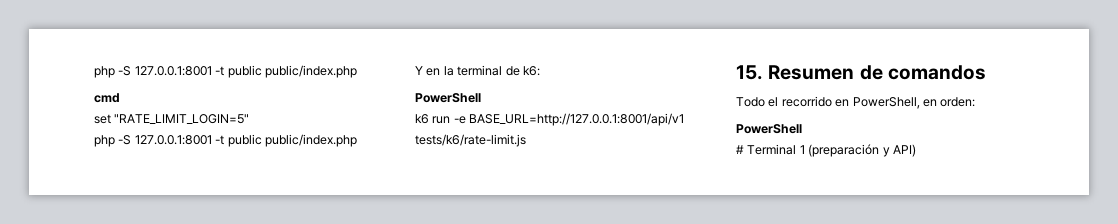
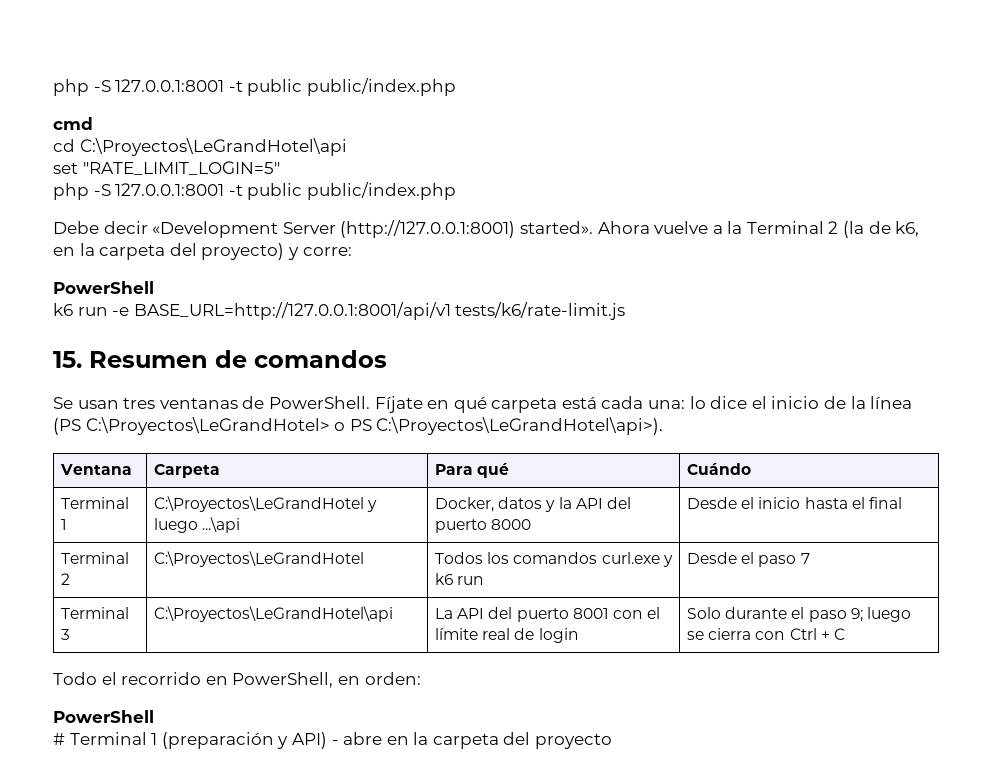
(120, 98) none -> [53,138,347,156] // cd C:\Proyectos\LeGrandHotel\api
[415,65,540,76] Y en la terminal de k6: -> [53,220,920,238] [53,243,352,260] Debe decir «Development Server (http://127.0.0.1:8001) started». Ahora vuelve a la Terminal 2 (la de k6, en la carpeta del proyecto) y corre:
(986, 72) none -> [53,396,913,413] [53,417,664,435] [59,464,132,475] [153,464,220,478] [434,463,510,478] [686,463,751,475] [60,497,129,509] [60,519,67,530] [153,496,378,512] [153,517,241,533] [434,497,631,512] [434,519,532,533] [686,497,902,509] [60,552,129,564] [60,573,70,585] [153,551,364,567] [434,552,673,567] [434,573,485,585] [686,552,810,567] [60,607,129,619] [60,629,70,640] [153,606,393,622] [434,607,661,622] [434,628,579,643] [686,607,911,622] [686,628,845,640] // Se usan tres ventanas de PowerShell. Fíjate en qué carpeta está cada una: lo dice el inicio de la línea (PS C:\Proyectos\LeGrandHotel> o PS C:\Proyectos\LeGrandHotel\api>). // Ventana | Carpeta | Para qué | Cuándo // Terminal 1 | C:\Proyectos\LeGrandHotel y luego ...\api | Docker, datos y la API del puerto 8000 | Desde el inicio hasta el final // Terminal 2 | C:\Proyectos\LeGrandHotel | Todos los comandos curl.exe y k6 run | Desde el paso 7 // Terminal 3 | C:\Proyectos\LeGrandHotel\api | La API del puerto 8001 con el límite real de login | Solo durante el paso 9; luego se cierra con Ctrl + C
(916, 150) none -> [331,732,613,749] - abre en la carpeta del proyecto

